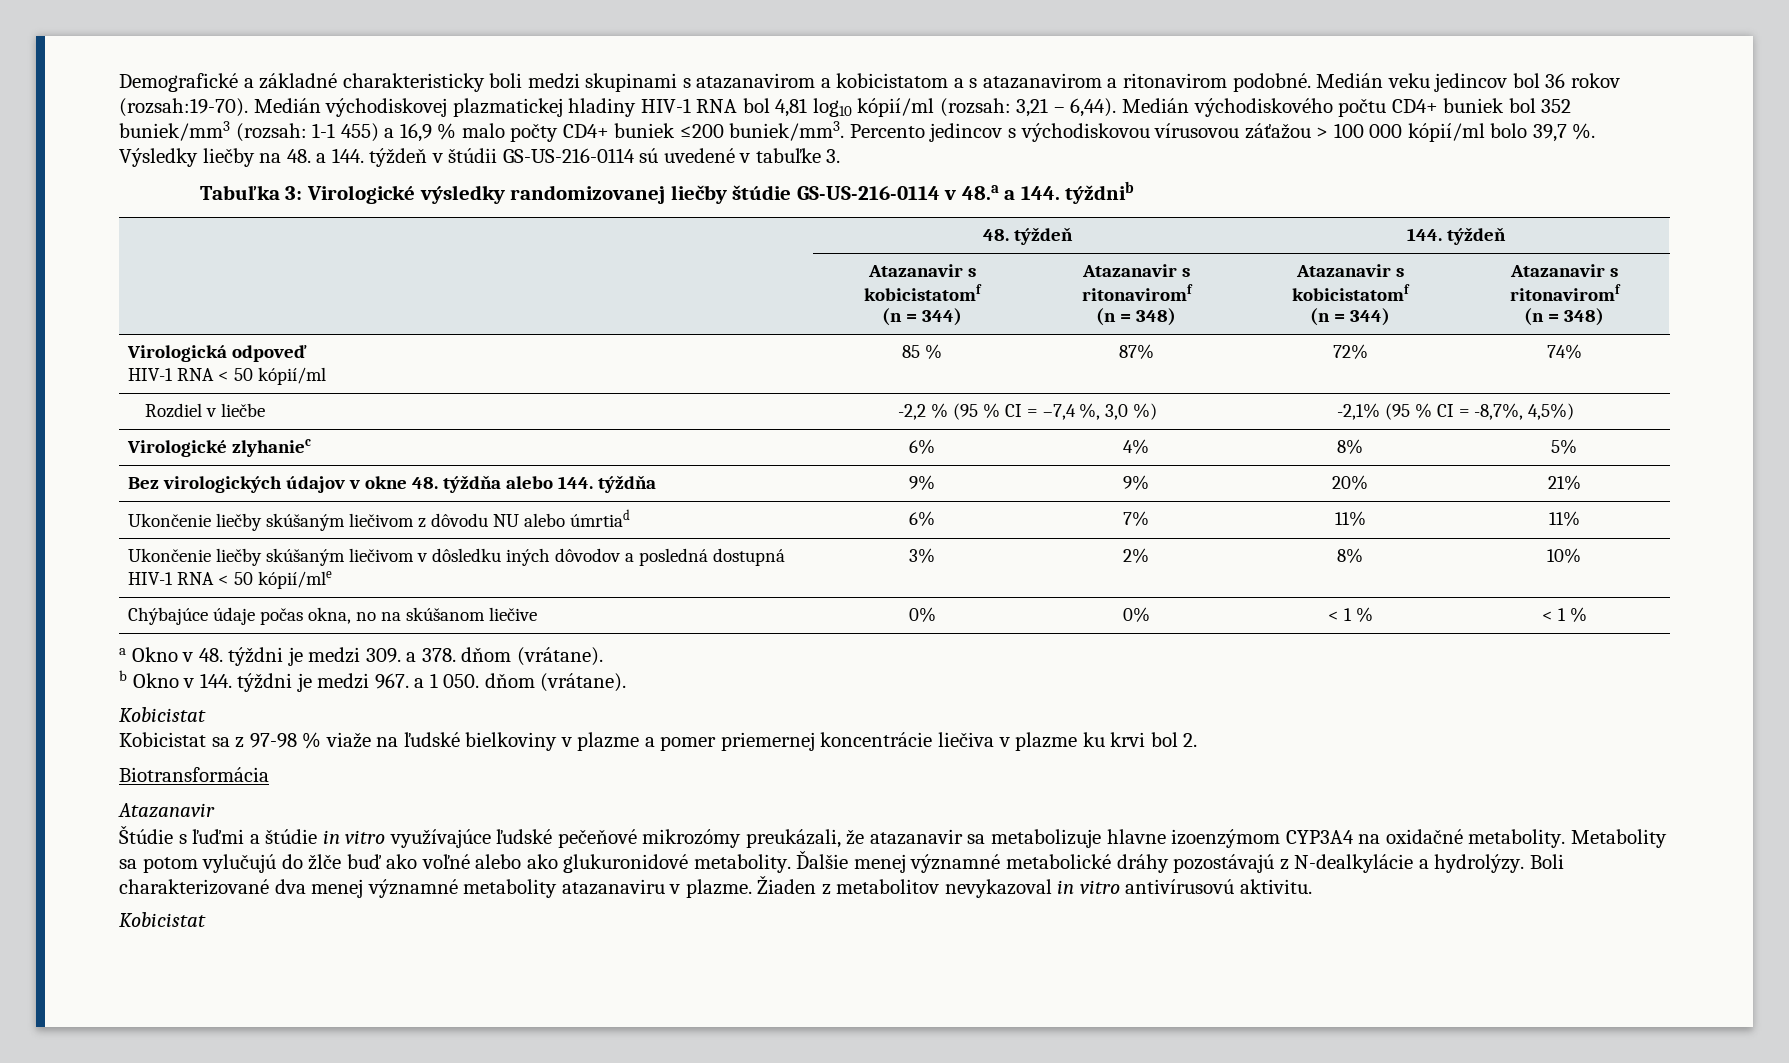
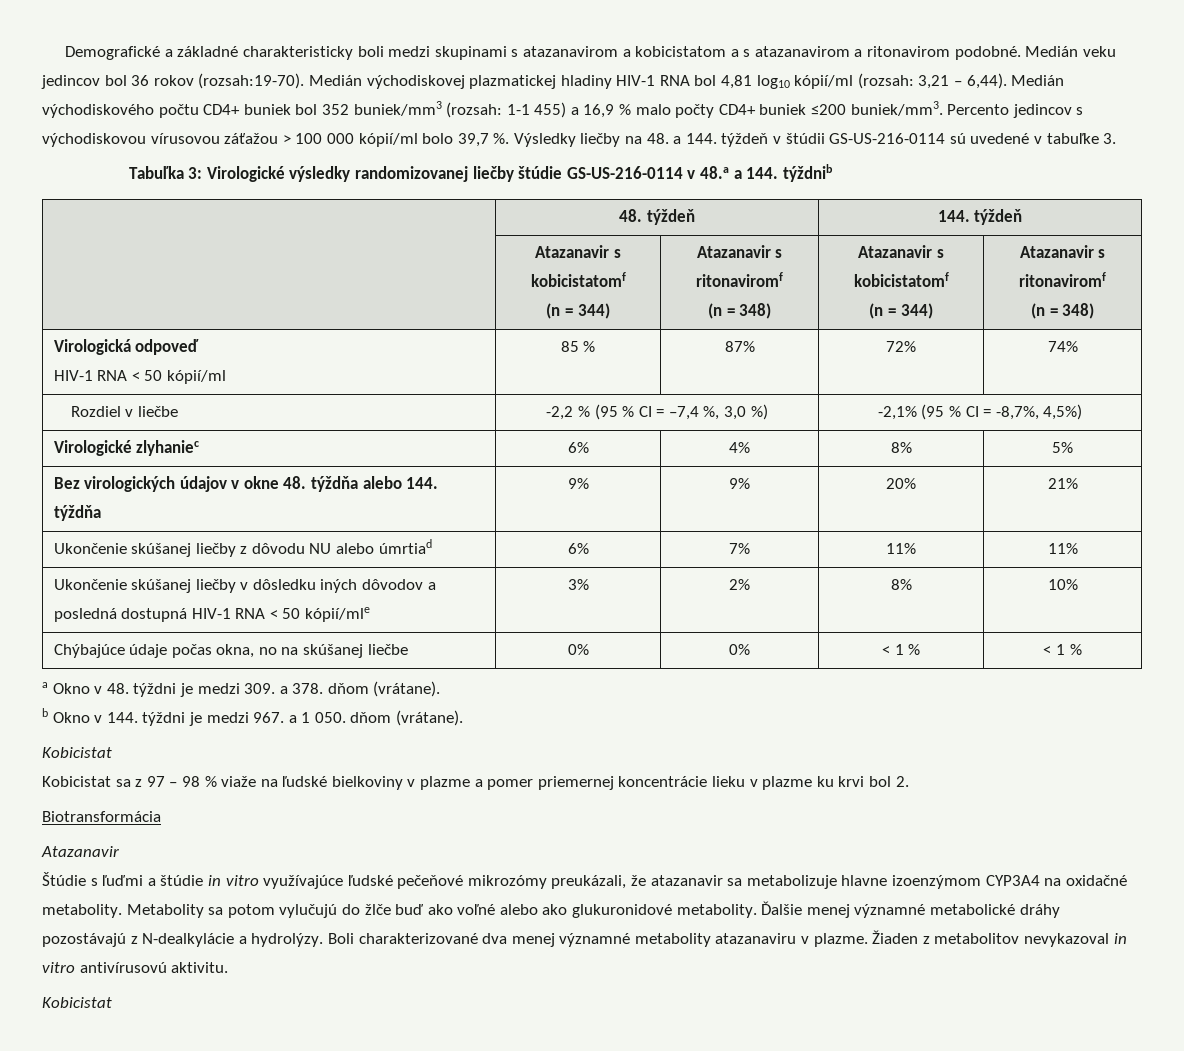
[216,513,415,531] liečby skúšaným liečivom -> [131,543,236,557] skúšanej liečby
[216,548,415,566] liečby skúšaným liečivom -> [131,579,236,593] skúšanej liečby
[406,607,538,621] skúšanom liečive -> [303,644,408,658] skúšanej liečbe
[249,733,297,748] 97-98 -> [146,776,200,787] 97 – 98
[938,732,995,747] liečiva -> [712,776,746,787] lieku

